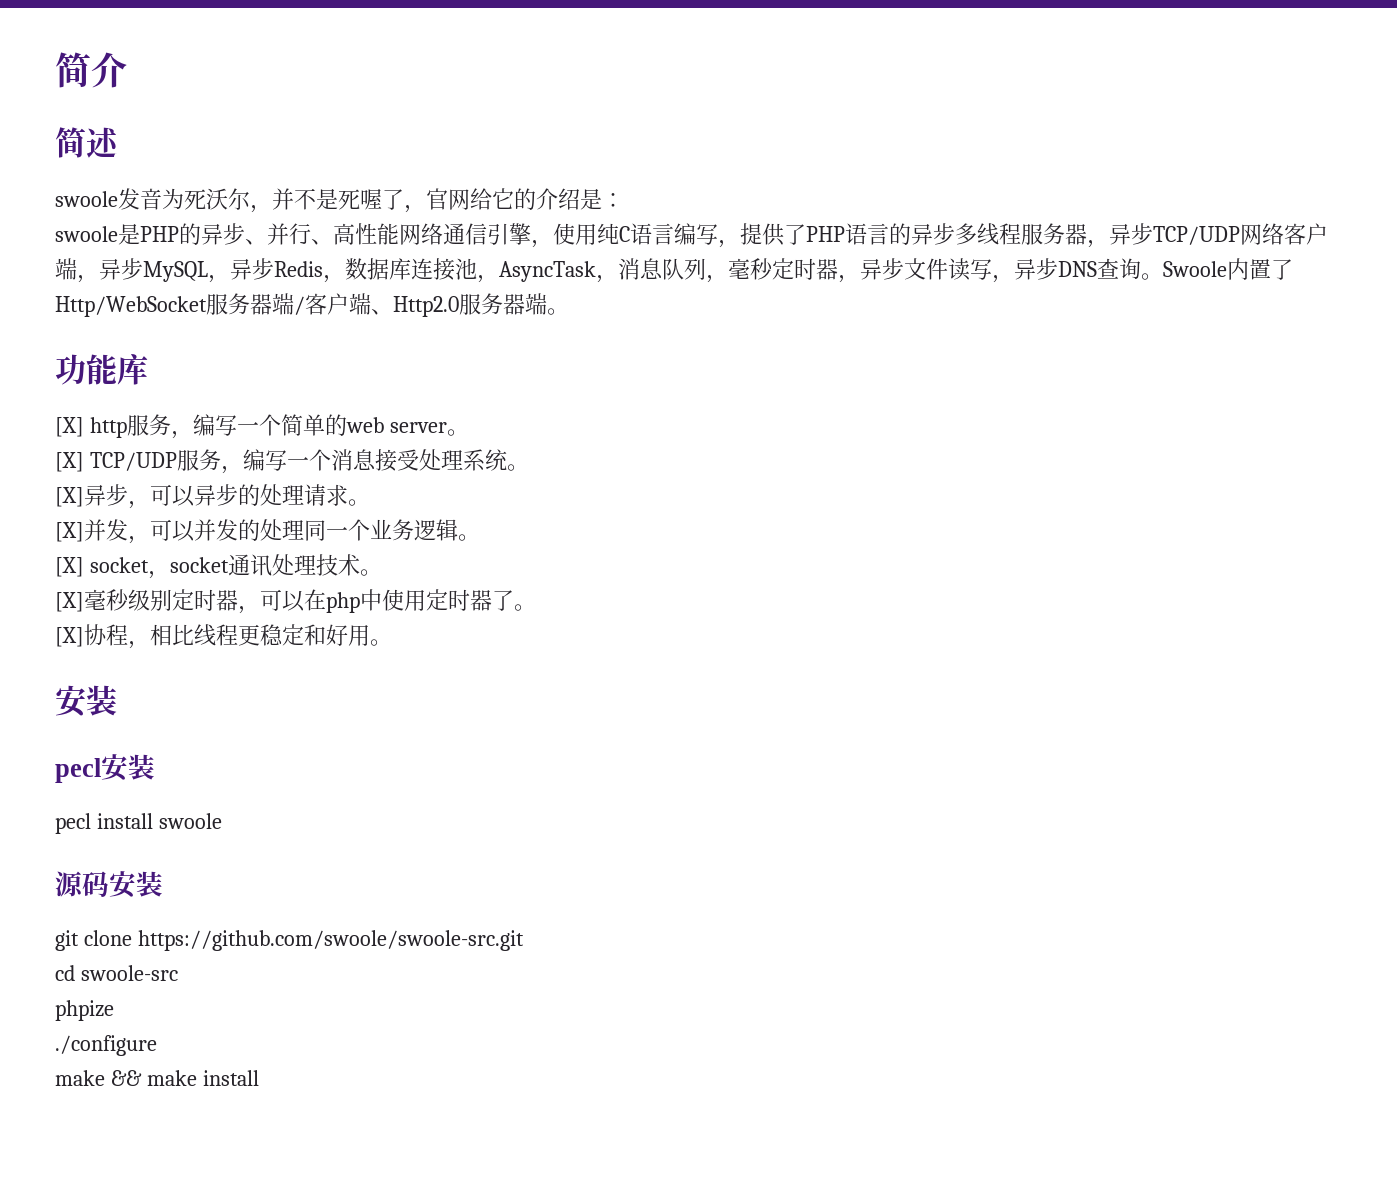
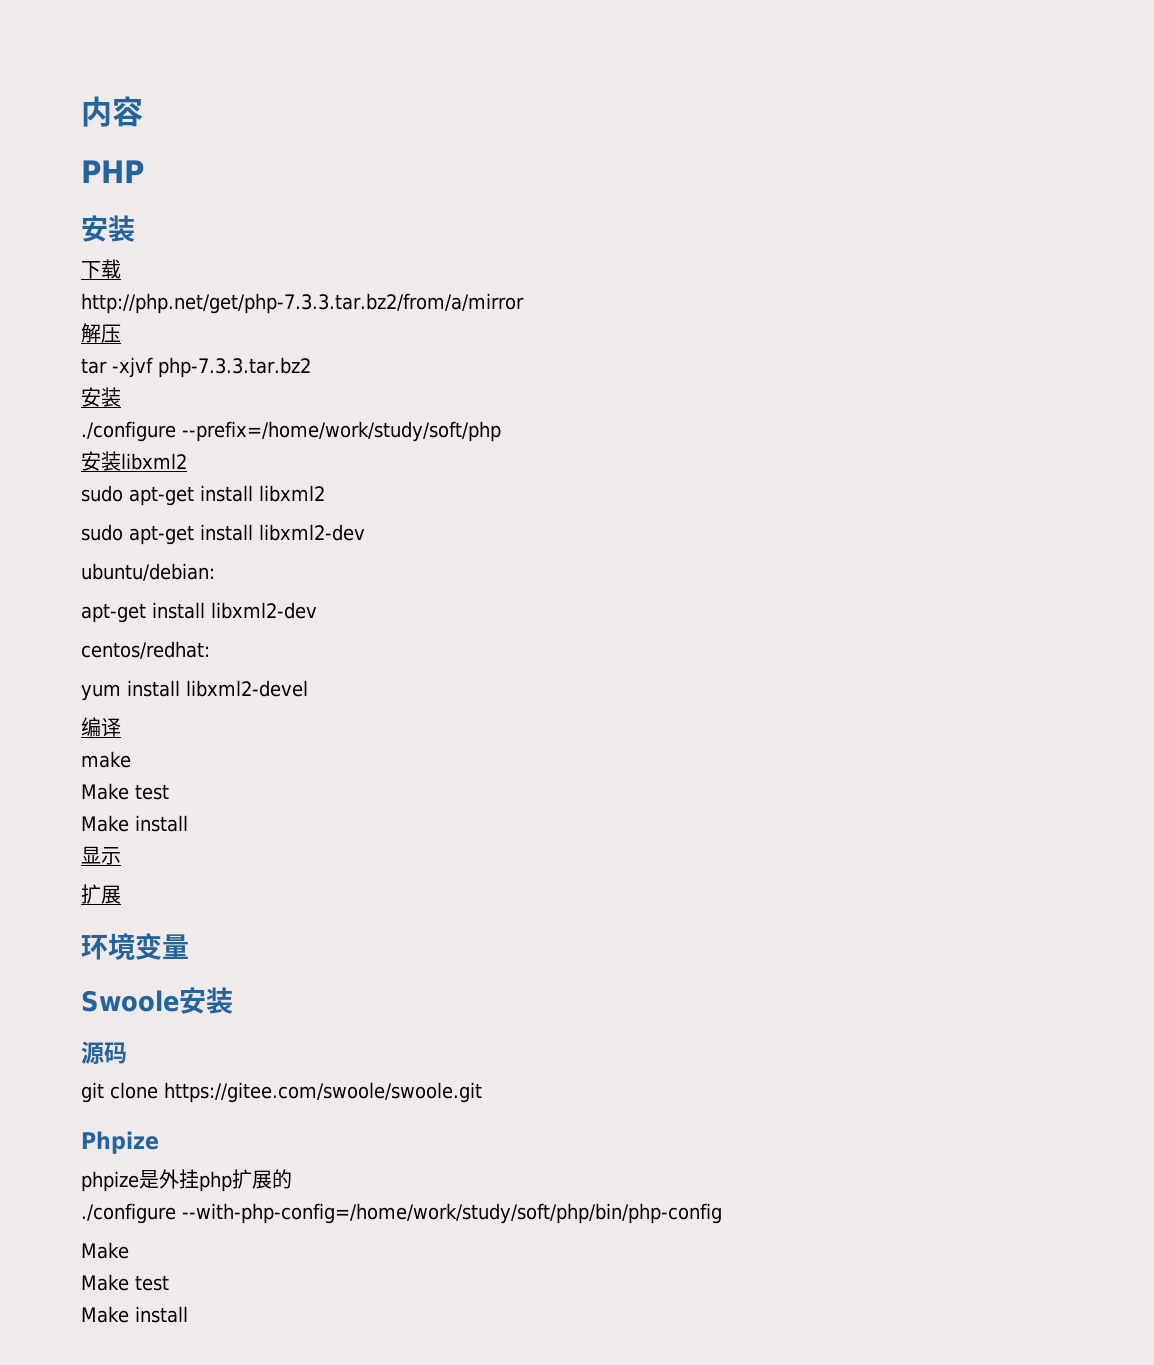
[55,52,127,88] [55,127,119,158] [55,188,624,213] [55,223,1328,248] [55,258,1293,283] [55,293,569,317] [55,353,148,385] [55,414,469,439] [55,449,529,474] [55,484,370,509] [55,519,480,544] [55,554,382,579] [55,589,536,614] [55,624,392,649] [55,685,117,717] [55,754,155,783] [55,813,222,834] 简介 // 简述 // swoole发音为死沃尔，并不是死喔了，官网给它的介绍是： // swoole是PHP的异步、并行、高性能网络通信引擎，使用纯C语言编写，提供了PHP语言的异步多线程服务器，异步TCP/UDP网络客户端，异步MySQL，异步Redis，数据库连接池，AsyncTask，消息队列，毫秒定时器，异步文件读写，异步DNS查询。Swoole内置了Http/WebSocket服务器端/客户端、Http2.0服务器端。 // 功能库 // [X] http服务，编写一个简单的web server。 // [X] TCP/UDP服务，编写一个消息接受处理系统。 // [X]异步，可以异步的处理请求。 // [X]并发，可以并发的处理同一个业务逻辑。 // [X] socket，socket通讯处理技术。 // [X]毫秒级别定时器，可以在php中使用定时器了。 // [X]协程，相比线程更稳定和好用。 // 安装 // pecl安装 // pecl install swoole -> [81,96,143,127] [81,160,144,183] [81,215,135,242] [81,259,121,279] [81,293,524,314] [81,323,121,343] [81,357,311,378] [81,387,121,407] [81,421,501,442] [81,451,187,471] [81,485,325,506] [81,524,365,545] [81,563,215,581] [81,602,317,623] [81,641,210,659] [81,680,308,701] [81,717,121,737] [81,751,131,768] [81,783,169,800] [81,815,188,832] [81,846,121,865] [81,884,121,904] [81,933,189,960] [81,987,233,1014] 内容 // PHP // 安装 // 下载 // http://php.net/get/php-7.3.3.tar.bz2/from/a/mirror // 解压 // tar -xjvf php-7.3.3.tar.bz2 // 安装 // ./configure --prefix=/home/work/study/soft/php // 安装libxml2 // sudo apt-get install libxml2 // sudo apt-get install libxml2-dev // ubuntu/debian: // apt-get install libxml2-dev // centos/redhat: // yum install libxml2-devel // 编译 // make // Make test // Make install // 显示 // 扩展 // 环境变量 // Swoole安装
[109,871,163,898] 安装 -> (127, 1053) none
[137,930,524,951] [55,965,178,981] [55,1000,114,1021] [55,1035,157,1056] [55,1070,197,1086] https://github.com/swoole/swoole-src.git // cd swoole-src // phpize // ./configure // make && make -> [164,1082,482,1103] [81,1131,159,1154] [81,1169,292,1192] [81,1203,722,1224] [81,1242,129,1259] [81,1274,169,1291] [81,1306,129,1323] https://gitee.com/swoole/swoole.git // Phpize // phpize是外挂php扩展的 // ./configure --with-php-config=/home/work/study/soft/php/bin/php-config // Make // Make test // Make

